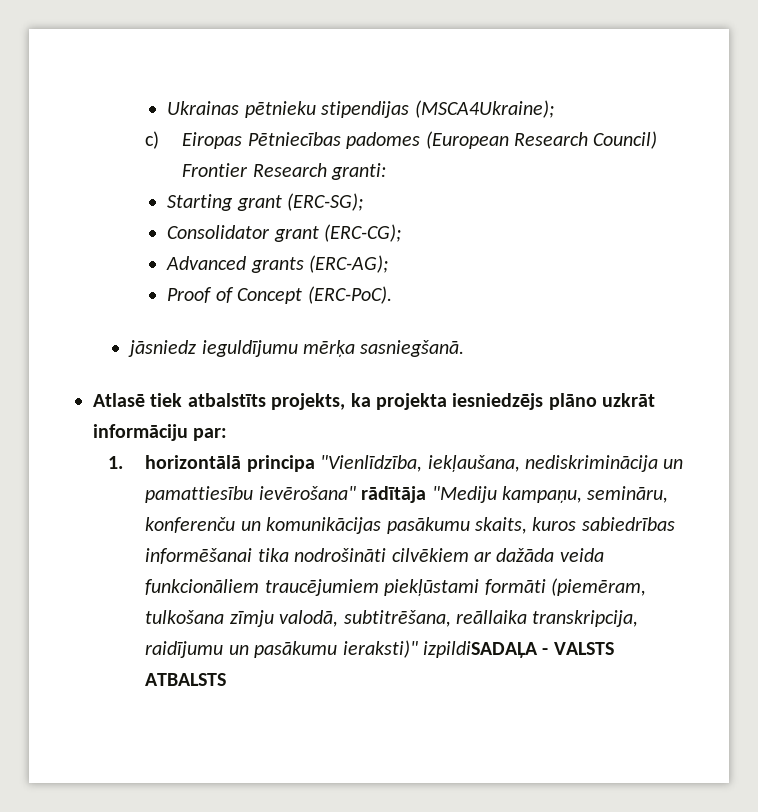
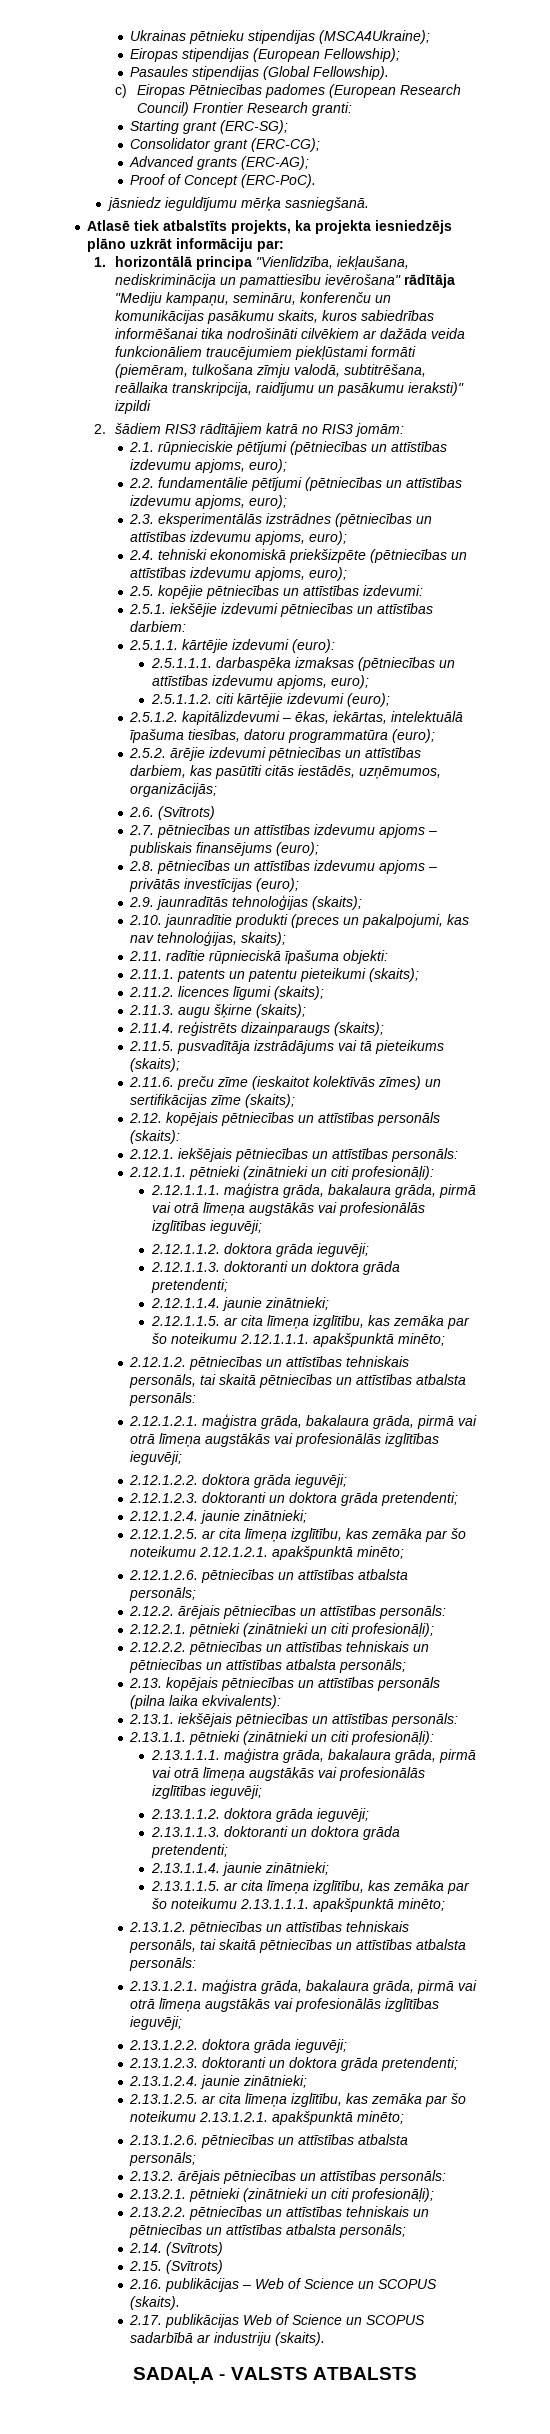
(554, 109) none -> [130,48,401,62] [130,66,390,80] // Eiropas stipendijas (European Fellowship); // Pasaules stipendijas (Global Fellowship).
[422,641,538,658] izpildiSADAĻA -> [115,400,152,414] [93,423,405,437] [129,441,448,455] [130,459,288,473] [129,477,463,491] [130,495,288,509] [129,513,433,527] [130,531,348,545] [129,549,468,563] [130,567,348,581] [129,585,424,599] [129,603,434,617] [130,621,187,632] [129,639,336,653] [150,657,455,671] [151,675,369,689] [150,693,390,707] [129,711,464,725] [130,729,436,743] [129,747,422,761] [130,765,442,779] [130,783,218,797] [129,806,216,820] [129,824,438,838] [129,842,320,856] [129,860,438,874] [129,878,300,892] [129,895,363,910] [129,914,470,928] [130,931,287,946] [129,950,389,964] [129,968,420,982] [129,986,325,1000] [129,1004,307,1018] [129,1021,385,1036] [129,1040,445,1054] [130,1058,181,1072] [129,1076,442,1090] [130,1094,296,1108] [129,1112,441,1126] [130,1130,181,1144] [129,1148,459,1162] [129,1166,435,1180] [150,1183,476,1198] [151,1202,425,1216] [151,1220,262,1234] [150,1243,369,1257] [150,1261,400,1275] [150,1279,228,1293] [150,1297,329,1311] [150,1315,470,1329] [151,1333,445,1347] [129,1356,410,1370] [129,1374,467,1388] [129,1392,197,1406] [129,1414,478,1429] [130,1433,440,1447] [130,1451,183,1465] [129,1474,348,1488] [129,1492,459,1506] [129,1510,308,1524] [129,1528,467,1542] [130,1546,405,1560] [129,1569,409,1583] [129,1587,197,1601] [129,1605,447,1619] [129,1623,435,1637] [129,1641,430,1655] [129,1659,407,1673] [129,1677,441,1691] [130,1695,282,1709] [129,1713,459,1727] [129,1731,435,1745] [150,1748,476,1763] [151,1767,425,1781] [151,1785,262,1799] [150,1808,369,1822] [150,1826,400,1840] [150,1844,228,1858] [150,1862,329,1876] [150,1880,470,1894] [151,1898,445,1912] [129,1921,410,1935] [129,1939,467,1953] [129,1957,197,1971] [129,1979,478,1994] [130,1998,440,2012] [130,2016,183,2030] [129,2039,348,2053] [129,2057,459,2071] [129,2075,308,2089] [129,2093,467,2107] [130,2111,405,2125] [129,2134,409,2148] [129,2152,197,2166] [129,2170,447,2184] [129,2188,435,2202] [129,2206,430,2220] [129,2224,407,2238] [129,2242,224,2256] [129,2260,224,2274] [129,2278,438,2292] [130,2296,181,2310] [129,2314,426,2328] [130,2332,326,2346] [133,2367,215,2384] izpildi // 2. šādiem RIS3 rādītājiem katrā no RIS3 jomām: // 2.1. rūpnieciskie pētījumi (pētniecības un attīstības izdevumu apjoms, euro); // 2.2. fundamentālie pētījumi (pētniecības un attīstības izdevumu apjoms, euro); // 2.3. eksperimentālās izstrādnes (pētniecības un attīstības izdevumu apjoms, euro); // 2.4. tehniski ekonomiskā priekšizpēte (pētniecības un attīstības izdevumu apjoms, euro); // 2.5. kopējie pētniecības un attīstības izdevumi: // 2.5.1. iekšējie izdevumi pētniecības un attīstības darbiem: // 2.5.1.1. kārtējie izdevumi (euro): // 2.5.1.1.1. darbaspēka izmaksas (pētniecības un attīstības izdevumu apjoms, euro); // 2.5.1.1.2. citi kārtējie izdevumi (euro); // 2.5.1.2. kapitālizdevumi – ēkas, iekārtas, intelektuālā īpašuma tiesības, datoru programmatūra (euro); // 2.5.2. ārējie izdevumi pētniecības un attīstības darbiem, kas pasūtīti citās iestādēs, uzņēmumos, organizācijās; // 2.6. (Svītrots) // 2.7. pētniecības un attīstības izdevumu apjoms – publiskais finansējums (euro); // 2.8. pētniecības un attīstības izdevumu apjoms – privātās investīcijas (euro); // 2.9. jaunradītās tehnoloģijas (skaits); // 2.10. jaunradītie produkti (preces un pakalpojumi, kas nav tehnoloģijas, skaits); // 2.11. radītie rūpnieciskā īpašuma objekti: // 2.11.1. patents un patentu pieteikumi (skaits); // 2.11.2. licences līgumi (skaits); // 2.11.3. augu šķirne (skaits); // 2.11.4. reģistrēts dizainparaugs (skaits); // 2.11.5. pusvadītāja izstrādājums vai tā pieteikums (skaits); // 2.11.6. preču zīme (ieskaitot kolektīvās zīmes) un sertifikācijas zīme (skaits); // 2.12. kopējais pētniecības un attīstības personāls (skaits): // 2.12.1. iekšējais pētniecības un attīstības personāls: // 2.12.1.1. pētnieki (zinātnieki un citi profesionāļi): // 2.12.1.1.1. maģistra grāda, bakalaura grāda, pirmā vai otrā līmeņa augstākās vai profesionālās izglītības ieguvēji; // 2.12.1.1.2. doktora grāda ieguvēji; // 2.12.1.1.3. doktoranti un doktora grāda pretendenti; // 2.12.1.1.4. jaunie zinātnieki; // 2.12.1.1.5. ar cita līmeņa izglītību, kas zemāka par šo noteikumu 2.12.1.1.1. apakšpunktā minēto; // 2.12.1.2. pētniecības un attīstības tehniskais personāls, tai skaitā pētniecības un attīstības atbalsta personāls: // 2.12.1.2.1. maģistra grāda, bakalaura grāda, pirmā vai otrā līmeņa augstākās vai profesionālās izglītības ieguvēji; // 2.12.1.2.2. doktora grāda ieguvēji; // 2.12.1.2.3. doktoranti un doktora grāda pretendenti; // 2.12.1.2.4. jaunie zinātnieki; // 2.12.1.2.5. ar cita līmeņa izglītību, kas zemāka par šo noteikumu 2.12.1.2.1. apakšpunktā minēto; // 2.12.1.2.6. pētniecības un attīstības atbalsta personāls; // 2.12.2. ārējais pētniecības un attīstības personāls: // 2.12.2.1. pētnieki (zinātnieki un citi profesionāļi); // 2.12.2.2. pētniecības un attīstības tehniskais un pētniecības un attīstības atbalsta personāls; // 2.13. kopējais pētniecības un attīstības personāls (pilna laika ekvivalents): // 2.13.1. iekšējais pētniecības un attīstības personāls: // 2.13.1.1. pētnieki (zinātnieki un citi profesionāļi): // 2.13.1.1.1. maģistra grāda, bakalaura grāda, pirmā vai otrā līmeņa augstākās vai profesionālās izglītības ieguvēji; // 2.13.1.1.2. doktora grāda ieguvēji; // 2.13.1.1.3. doktoranti un doktora grāda pretendenti; // 2.13.1.1.4. jaunie zinātnieki; // 2.13.1.1.5. ar cita līmeņa izglītību, kas zemāka par šo noteikumu 2.13.1.1.1. apakšpunktā minēto; // 2.13.1.2. pētniecības un attīstības tehniskais personāls, tai skaitā pētniecības un attīstības atbalsta personāls: // 2.13.1.2.1. maģistra grāda, bakalaura grāda, pirmā vai otrā līmeņa augstākās vai profesionālās izglītības ieguvēji; // 2.13.1.2.2. doktora grāda ieguvēji; // 2.13.1.2.3. doktoranti un doktora grāda pretendenti; // 2.13.1.2.4. jaunie zinātnieki; // 2.13.1.2.5. ar cita līmeņa izglītību, kas zemāka par šo noteikumu 2.13.1.2.1. apakšpunktā minēto; // 2.13.1.2.6. pētniecības un attīstības atbalsta personāls; // 2.13.2. ārējais pētniecības un attīstības personāls: // 2.13.2.1. pētnieki (zinātnieki un citi profesionāļi); // 2.13.2.2. pētniecības un attīstības tehniskais un pētniecības un attīstības atbalsta personāls; // 2.14. (Svītrots) // 2.15. (Svītrots) // 2.16. publikācijas – Web of Science un SCOPUS (skaits). // 2.17. publikācijas Web of Science un SCOPUS sadarbībā ar industriju (skaits). // SADAĻA

